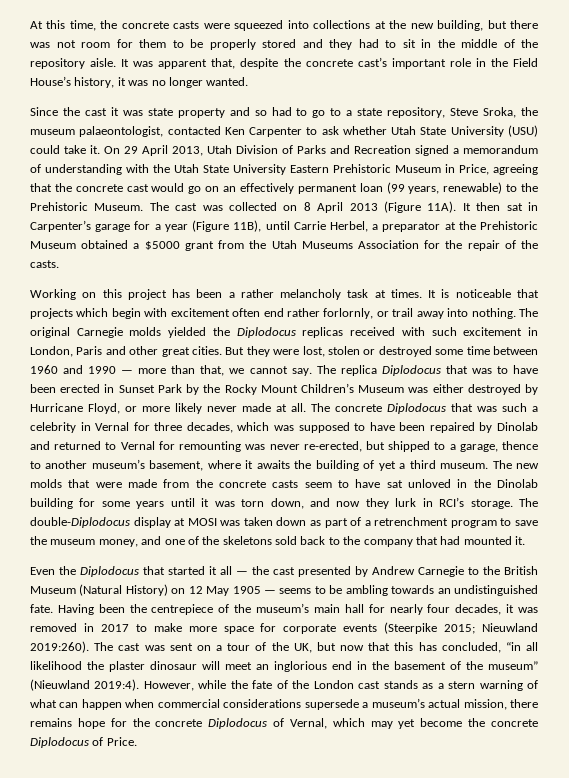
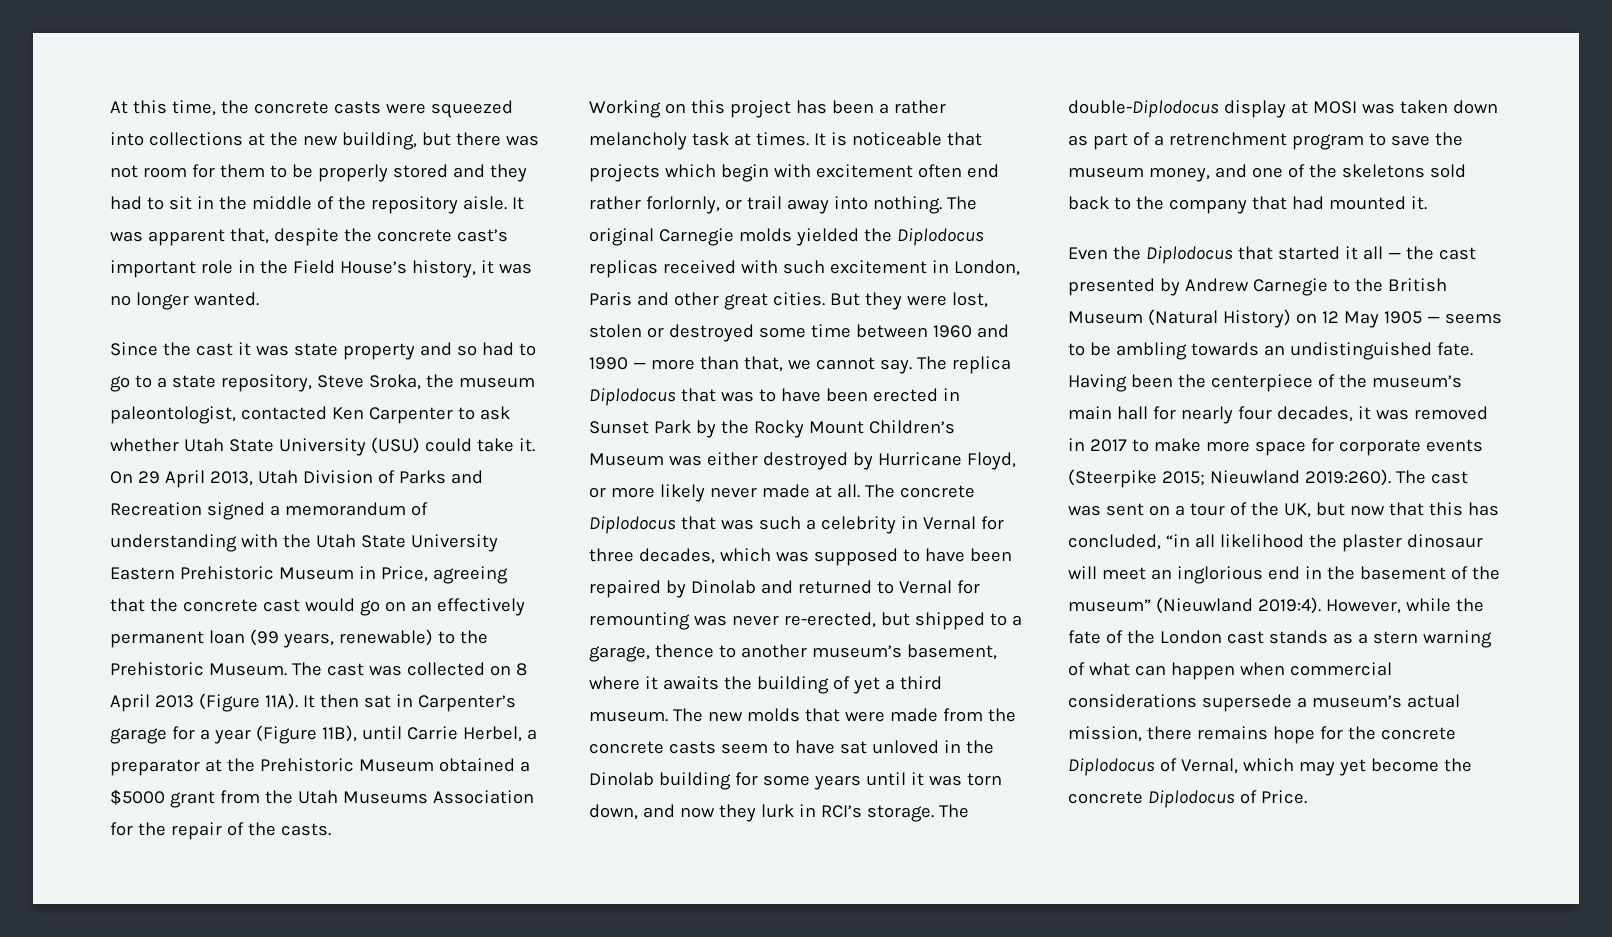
[79,126,164,137] palaeontologist, -> [110,406,236,424] paleontologist,
[151,604,214,615] centrepiece -> [1210,374,1313,392] centerpiece

